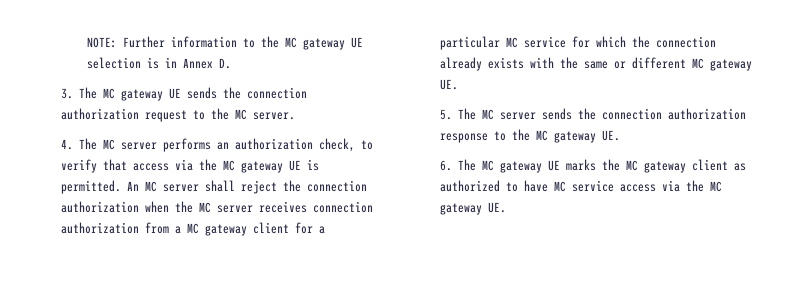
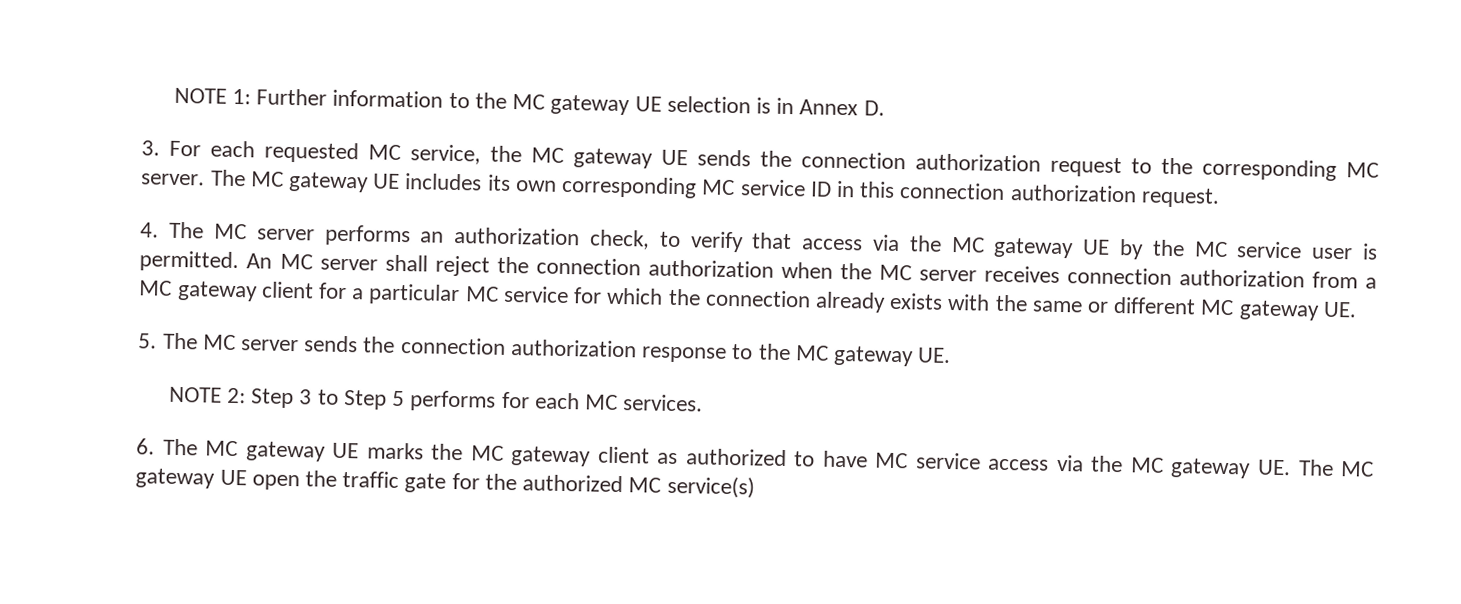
[86,37,117,48] NOTE: -> [173,87,252,105] NOTE 1:
[79,87,98,99] The -> [169,140,523,165] For each requested MC service, the
(230, 114) none -> [1202,158,1338,181] corresponding
(296, 116) none -> [210,169,1220,208] The MC gateway UE includes its own corresponding MC service ID in this connection authorization request.
(302, 165) none -> [1119,239,1354,260] by the MC service user
(621, 135) none -> [168,386,704,412] // NOTE 2: Step 3 to Step 5 performs for each MC services.
(507, 207) none -> [1297,459,1375,477] [135,468,755,499] The MC gateway UE open the traffic gate for the authorized MC service(s)

